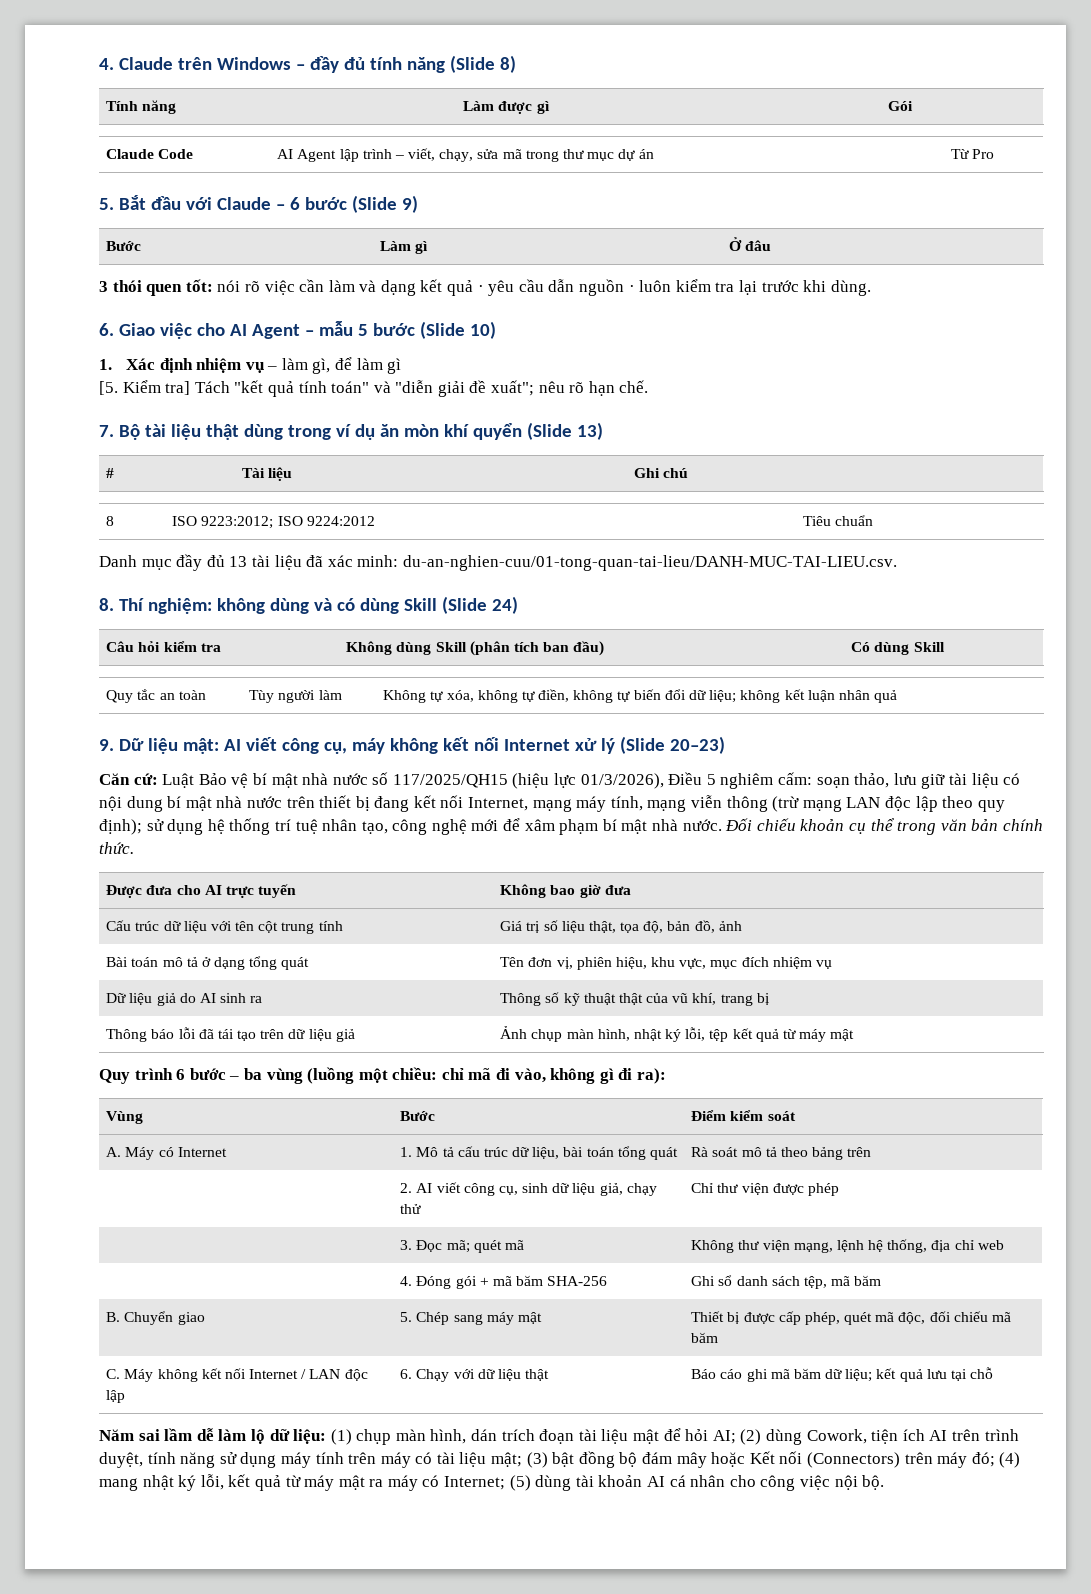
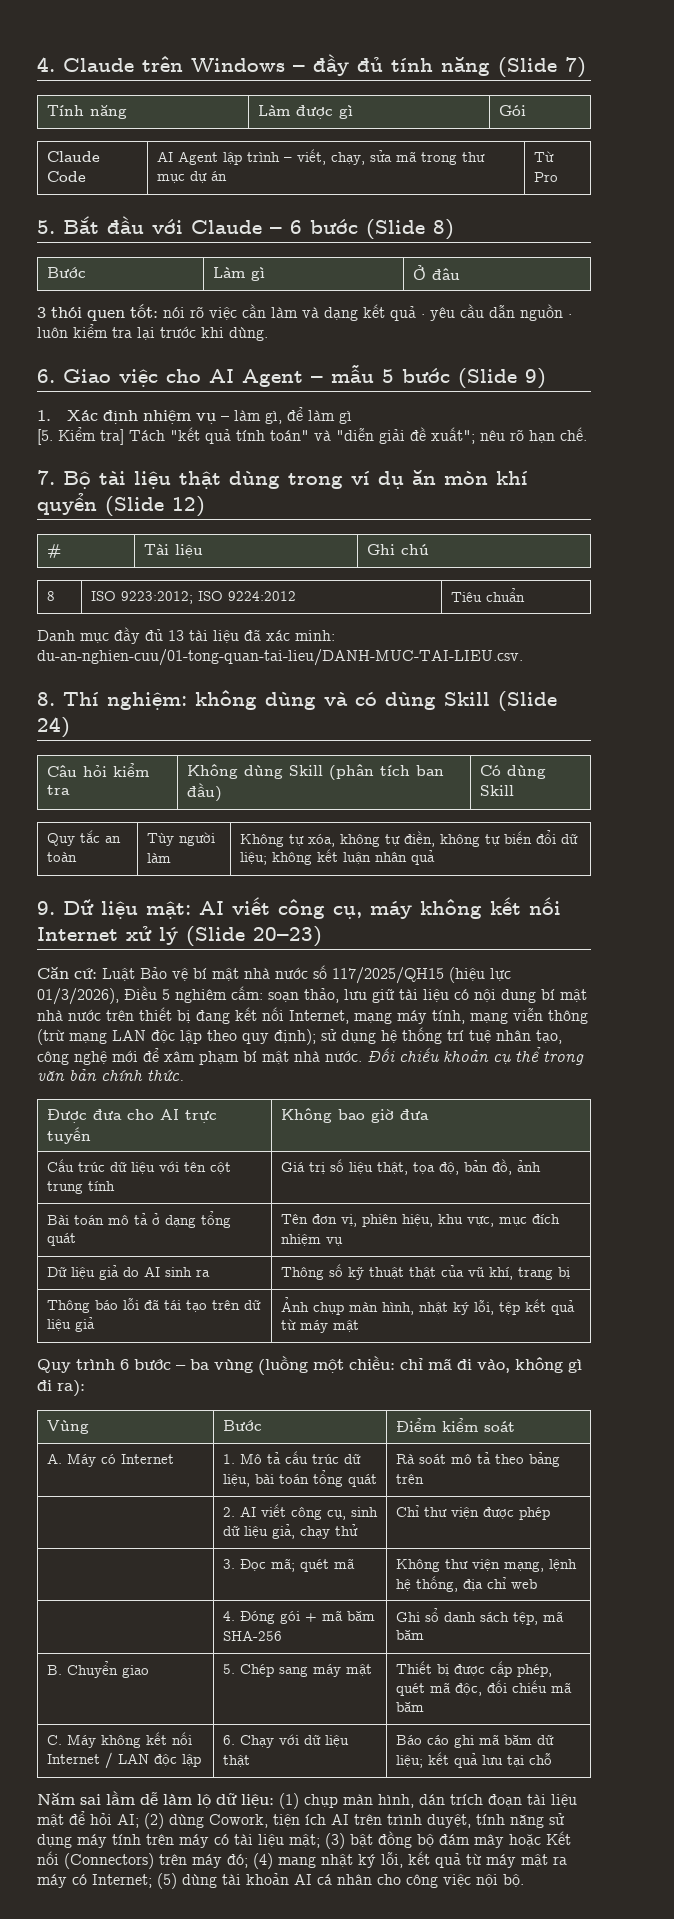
[499,55,516,73] 8) -> [565,57,586,78] 7)
[401,195,418,213] 9) -> [433,219,454,240] 8)
[469,321,496,339] 10) -> [525,368,546,389] 9)
[576,422,603,440] 13) -> [172,496,205,517] 12)

